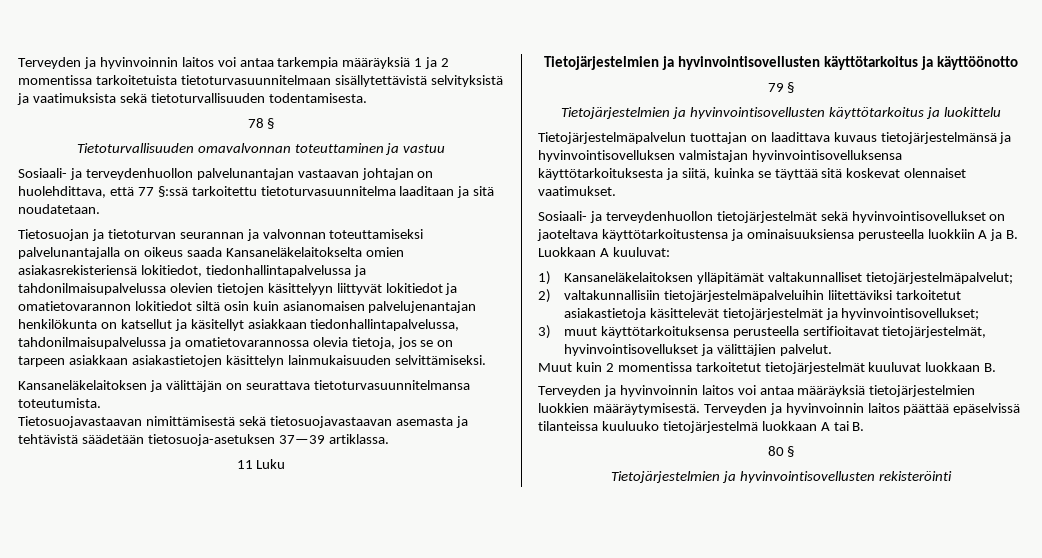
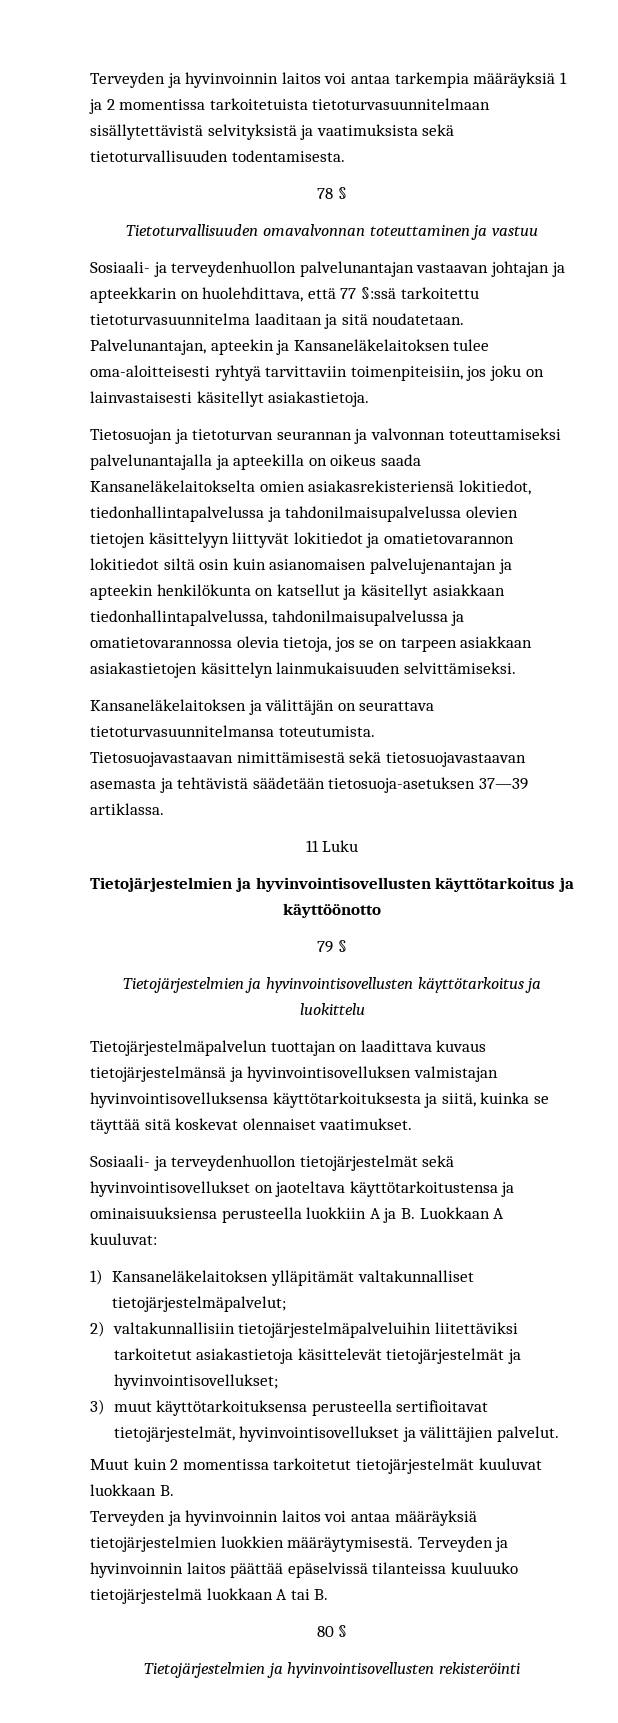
(414, 174) none -> [551,262,565,277] [90,287,177,303] ja apteekkarin
(100, 209) none -> [90,339,490,355] [90,365,544,381] [90,391,370,407] Palvelunantajan, apteekin ja Kansaneläkelaitoksen tulee oma-aloitteisesti ryhtyä tarvittaviin toimenpiteisiin, jos joku on lainvastaisesti käsitellyt asiakastietoja.
(120, 253) none -> [215,454,305,470] ja apteekilla
(477, 307) none -> [498,559,512,574] [90,584,153,600] ja apteekin

